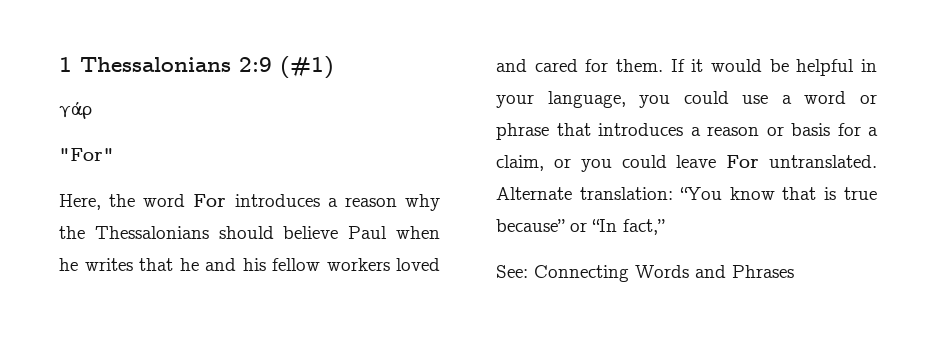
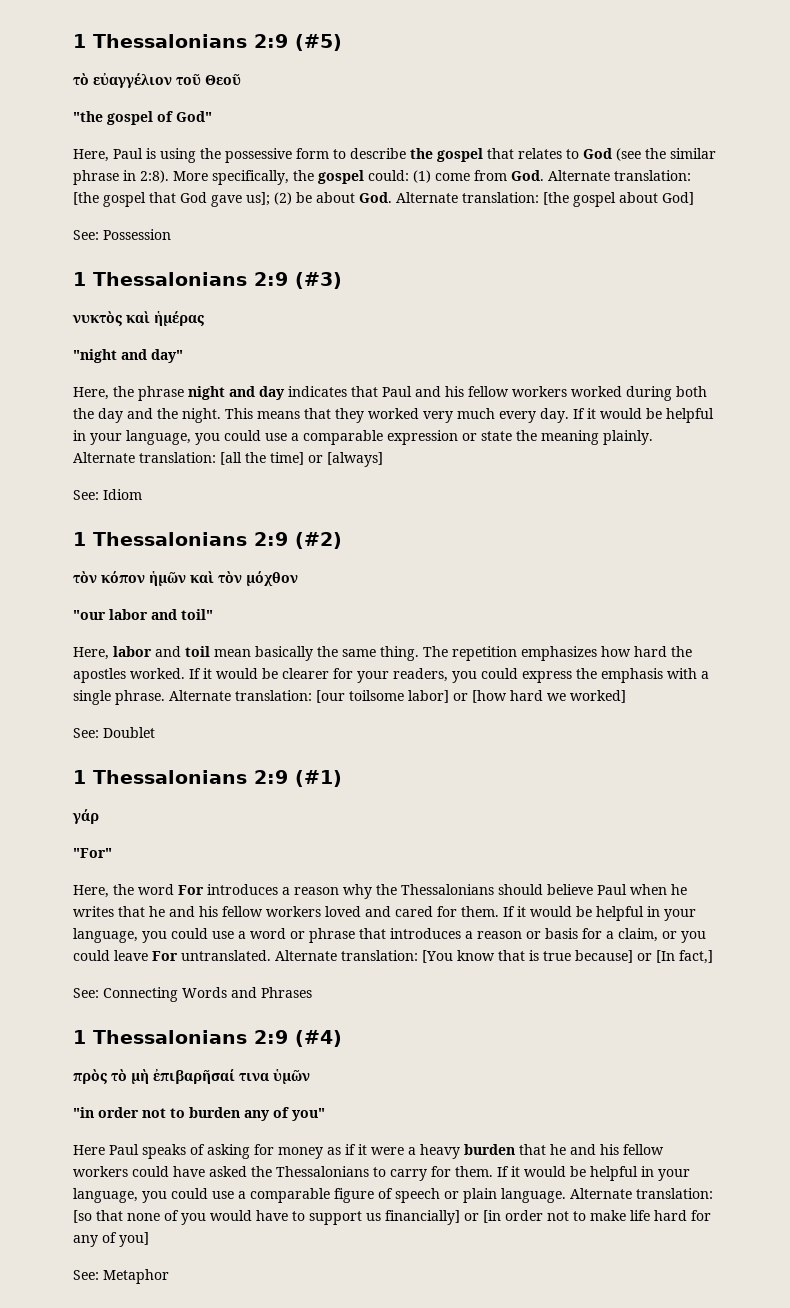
[59,57,272,72] 1 Thessalonians 2:9 -> [73,34,342,51] [73,73,241,88] [73,111,212,125] [73,148,716,163] [73,170,691,185] [73,192,694,207] [73,229,171,240] [73,272,342,289] [72,311,204,327] [73,349,183,363] [73,386,707,401] [73,408,714,423] [73,430,653,445] [73,452,383,467] [73,489,142,500] [73,532,342,549] [73,571,298,586] [73,609,213,620] [73,646,692,661] [73,668,709,683] [73,690,626,705] [73,727,155,738] [73,770,288,784] 1 Thessalonians 2:9 (#5) // τὸ εὐαγγέλιον τοῦ Θεοῦ // "the gospel of God" // Here, Paul is using the possessive form to describe the gospel that relates to God (see the similar phrase in 2:8). More specifically, the gospel could: (1) come from God. Alternate translation: [the gospel that God gave us]; (2) be about God. Alternate translation: [the gospel about God] // See: Possession // 1 Thessalonians 2:9 (#3) // νυκτὸς καὶ ἡμέρας // "night and day" // Here, the phrase night and day indicates that Paul and his fellow workers worked during both the day and the night. This means that they worked very much every day. If it would be helpful in your language, you could use a comparable expression or state the meaning plainly. Alternate translation: [all the time] or [always] // See: Idiom // 1 Thessalonians 2:9 (#2) // τὸν κόπον ἡμῶν καὶ τὸν μόχθον // "our labor and toil" // Here, labor and toil mean basically the same thing. The repetition emphasizes how hard the apostles worked. If it would be clearer for your readers, you could express the emphasis with a single phrase. Alternate translation: [our toilsome labor] or [how hard we worked] // See: Doublet // 1 Thessalonians 2:9
[679,187,722,200] “You -> [422,950,453,963] [You
[496,219,665,235] because” or “In fact,” -> [575,950,713,964] because] or [In fact,]
(794, 271) none -> [73,1030,342,1047] [73,1069,310,1085] [73,1107,325,1121] [73,1144,664,1159] [73,1166,690,1181] [73,1188,713,1203] [73,1210,711,1225] [73,1232,149,1247] [73,1269,169,1284] // 1 Thessalonians 2:9 (#4) // πρὸς τὸ μὴ ἐπιβαρῆσαί τινα ὑμῶν // "in order not to burden any of you" // Here Paul speaks of asking for money as if it were a heavy burden that he and his fellow workers could have asked the Thessalonians to carry for them. If it would be helpful in your language, you could use a comparable figure of speech or plain language. Alternate translation: [so that none of you would have to support us financially] or [in order not to make life hard for any of you] // See: Metaphor

